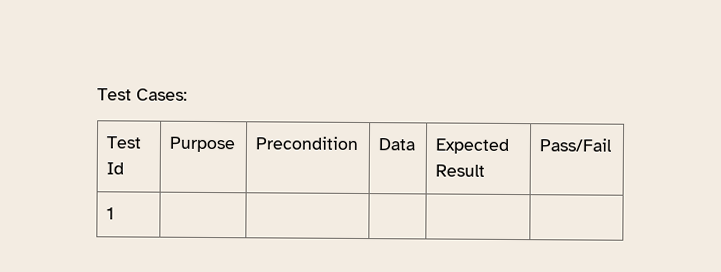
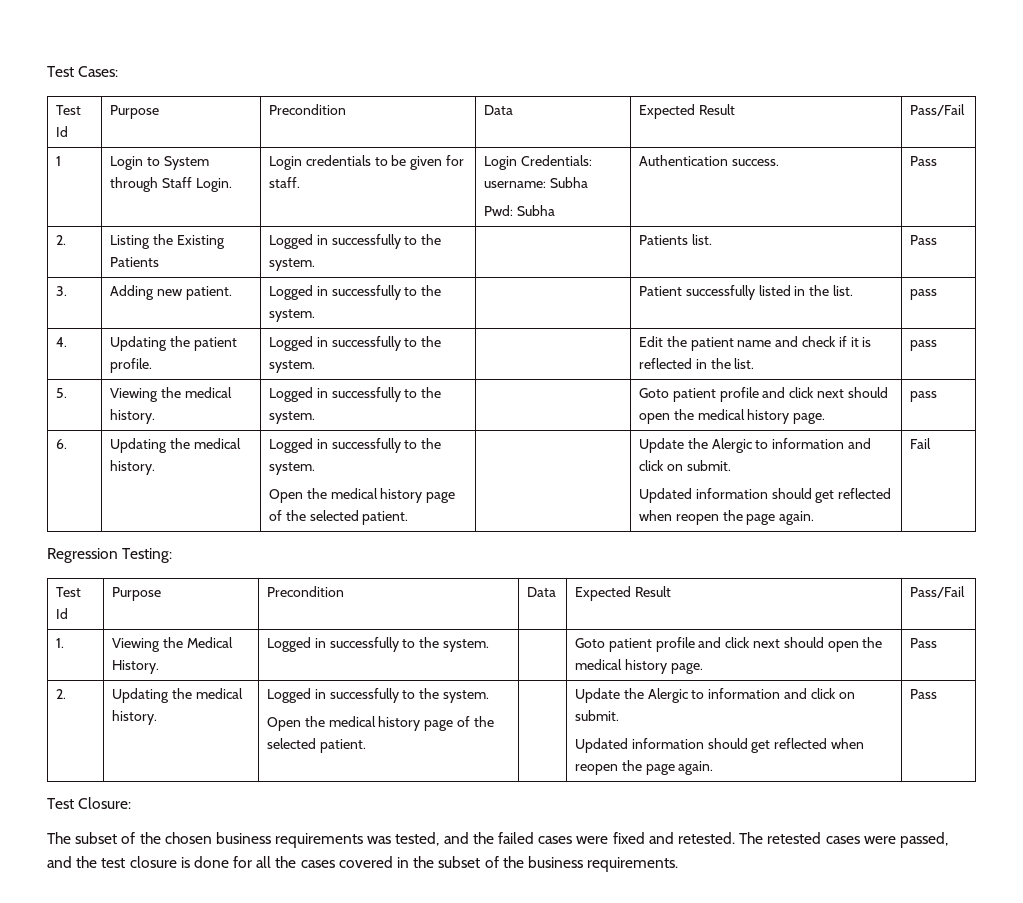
(115, 213) | | | | -> [110,156,209,170] [110,177,232,192] [269,155,465,170] [269,177,301,188] [484,155,592,170] [484,177,588,188] [484,205,555,216] [639,155,779,166] [910,156,938,166] [56,235,67,245] [110,234,225,249] [110,257,160,267] [269,234,442,249] [269,258,316,271] [639,234,712,245] [910,235,938,245] [56,286,68,296] [110,285,232,300] [269,285,442,300] [269,309,316,322] [639,285,854,300] [910,289,938,300] [56,337,68,347] [110,336,237,351] [110,358,153,373] [269,336,442,351] [269,360,316,373] [639,336,872,351] [639,358,755,369] [910,340,938,351] [56,388,68,398] [110,387,232,402] [110,409,156,424] [269,387,442,402] [269,411,316,424] [639,387,888,402] [639,409,826,424] [910,391,938,402] [56,439,68,449] [110,438,241,453] [110,460,156,475] [269,438,442,453] [269,462,316,475] [269,488,456,503] [269,510,409,525] [639,438,872,453] [639,460,731,471] [639,488,892,503] [639,510,815,525] [910,438,932,449] [47,548,173,563] [56,587,82,597] [56,608,69,619] [112,587,162,601] [267,586,345,597] [527,587,557,597] [575,586,671,601] [910,586,966,598] [56,638,65,648] [112,637,233,652] [112,660,160,674] [267,637,490,652] [575,637,883,652] [575,659,703,674] [910,638,938,648] [56,689,67,699] [112,688,243,703] [112,710,158,725] [267,688,490,703] [267,716,494,731] [267,738,366,753] [575,688,855,703] [575,710,620,721] [575,738,865,753] [575,760,714,775] [910,689,938,699] [47,797,132,809] [47,832,948,848] [47,856,679,872] Login to System through Staff Login. | Login credentials to be given for staff. | Login Credentials: username: Subha // Pwd: Subha | Authentication success. | Pass // 2. | Listing the Existing Patients | Logged in successfully to the system. | | Patients list. | Pass // 3. | Adding new patient. | Logged in successfully to the system. | | Patient successfully listed in the list. | pass // 4. | Updating the patient profile. | Logged in successfully to the system. | | Edit the patient name and check if it is reflected in the list. | pass // 5. | Viewing the medical history. | Logged in successfully to the system. | | Goto patient profile and click next should open the medical history page. | pass // 6. | Updating the medical history. | Logged in successfully to the system. // Open the medical history page of the selected patient. | | Update the Alergic to information and click on submit. // Updated information should get reflected when reopen the page again. | Fail // Regression Testing: // Test Id | Purpose | Precondition | Data | Expected Result | Pass/Fail // 1. | Viewing the Medical History. | Logged in successfully to the system. | | Goto patient profile and click next should open the medical history page. | Pass // 2. | Updating the medical history. | Logged in successfully to the system. // Open the medical history page of the selected patient. | | Update the Alergic to information and click on submit. // Updated information should get reflected when reopen the page again. | Pass // Test Closure: // The subset of the chosen business requirements was tested, and the failed cases were fixed and retested. The retested cases were passed, and the test closure is done for all the cases covered in the subset of the business requirements.

